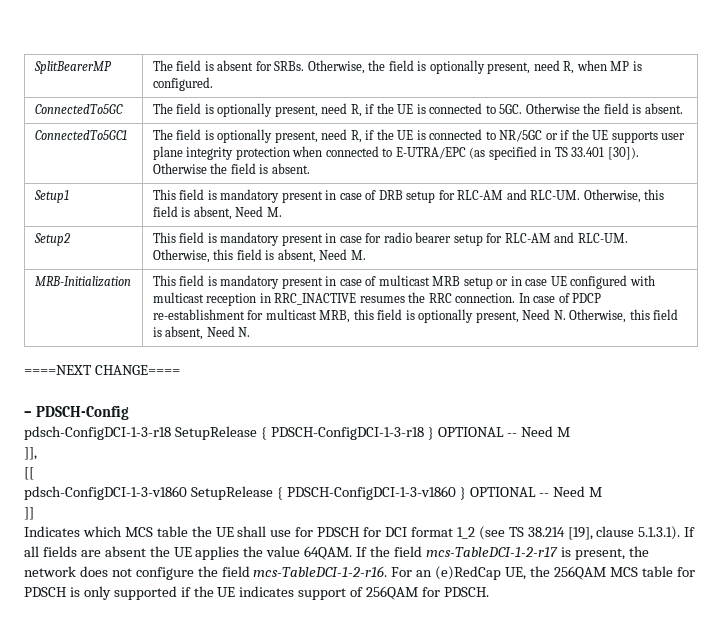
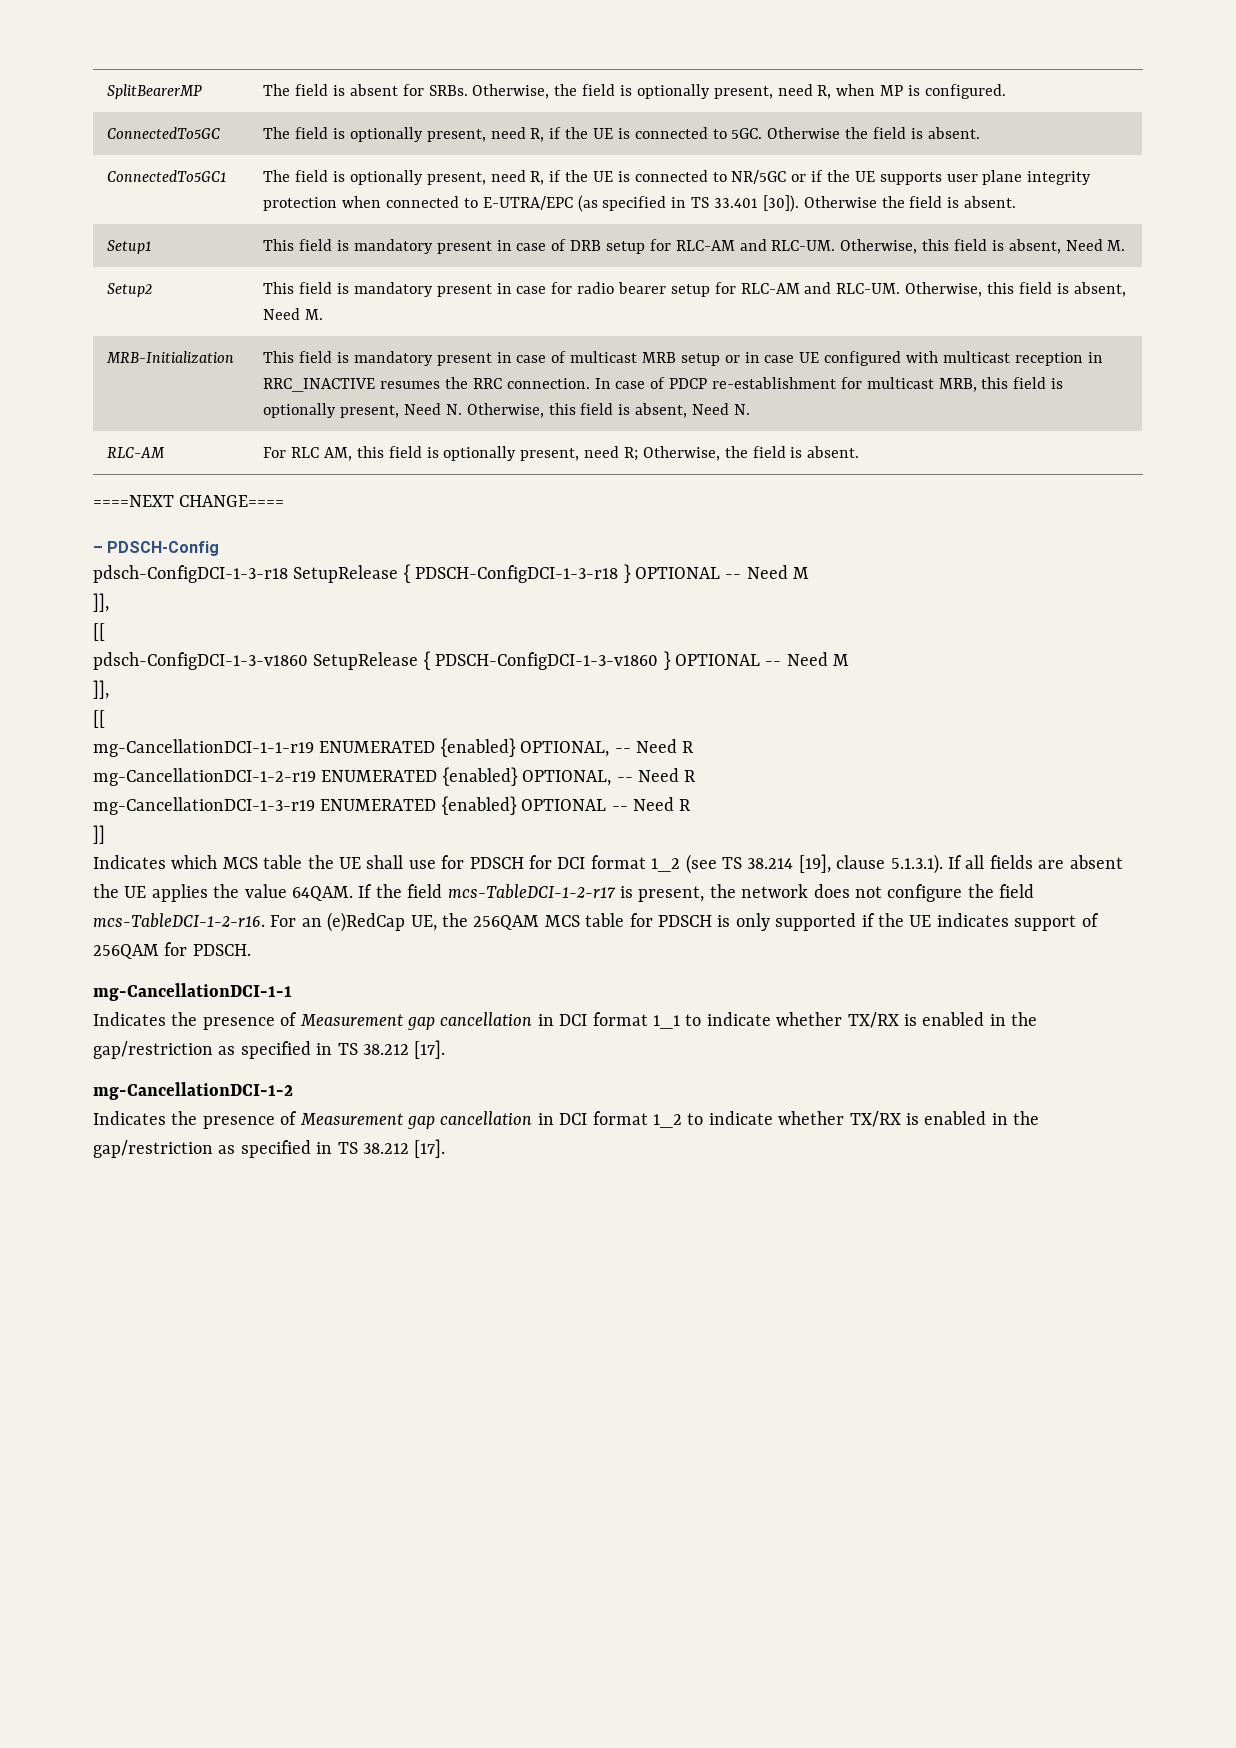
(251, 332) none -> [107,447,166,458] [263,446,860,461] // RLC-AM | For RLC AM, this field is optionally present, need R; Otherwise, the field is absent.
(603, 492) none -> [93,680,109,699] [93,710,105,728] [93,738,695,757] [93,767,697,786] [93,796,692,815] // ]], // [[ // mg-CancellationDCI-1-1-r19 ENUMERATED {enabled} OPTIONAL, -- Need R // mg-CancellationDCI-1-2-r19 ENUMERATED {enabled} OPTIONAL, -- Need R // mg-CancellationDCI-1-3-r19 ENUMERATED {enabled} OPTIONAL -- Need R
(489, 592) none -> [93,983,292,1001] [93,1012,1038,1030] [93,1040,446,1059] [93,1082,293,1100] [93,1111,1040,1129] [93,1139,446,1158] // mg-CancellationDCI-1-1 // Indicates the presence of Measurement gap cancellation in DCI format 1_1 to indicate whether TX/RX is enabled in the gap/restriction as specified in TS 38.212 [17]. // mg-CancellationDCI-1-2 // Indicates the presence of Measurement gap cancellation in DCI format 1_2 to indicate whether TX/RX is enabled in the gap/restriction as specified in TS 38.212 [17].

